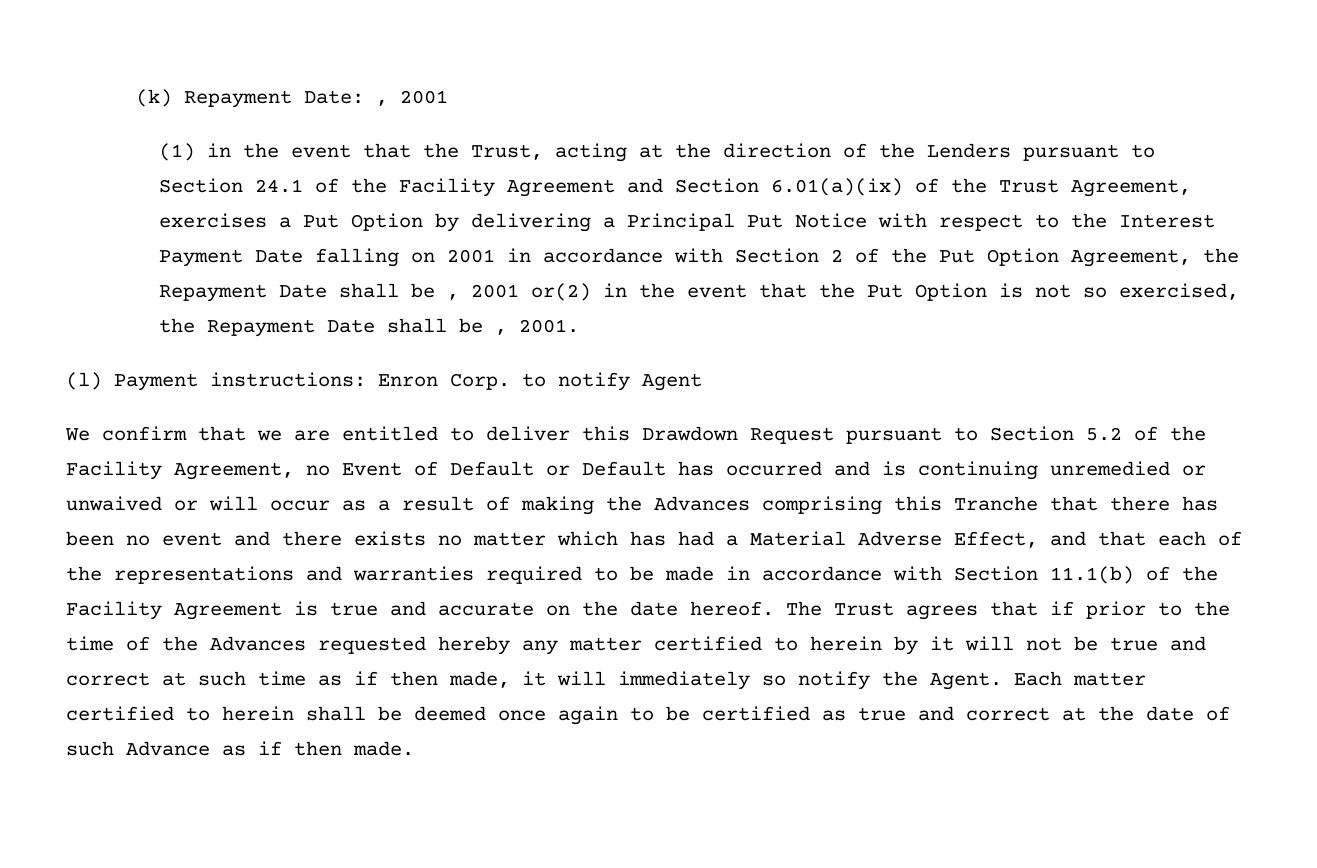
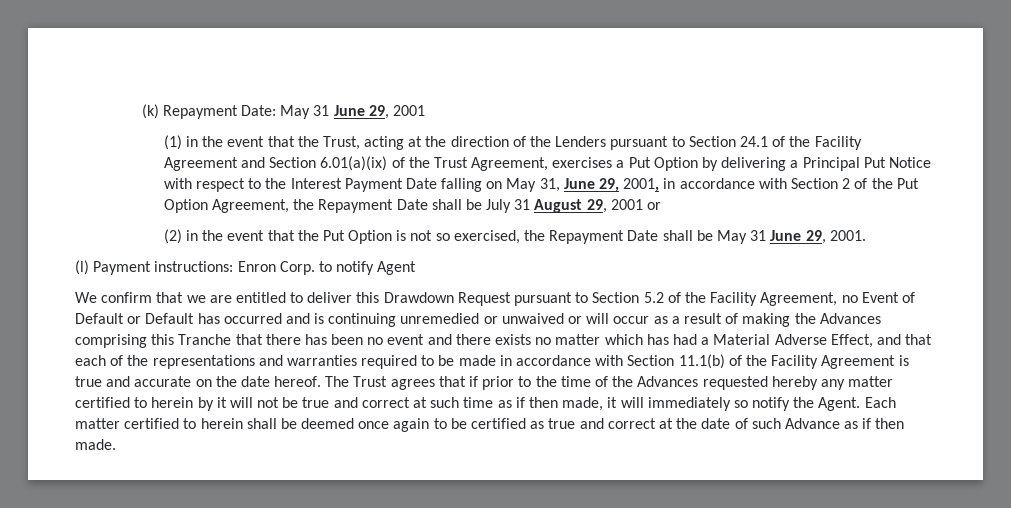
[375,100,388,106] , -> [280,105,389,119] May 31 June 29,
[447,249,496,263] 2001 -> [506,178,660,192] May 31, June 29, 2001,
[447,283,592,301] , 2001 or(2) -> [486,199,662,213] [163,229,182,244] July 31 August 29, 2001 or // (2)
[495,329,508,335] , -> [716,230,826,244] May 31 June 29,

